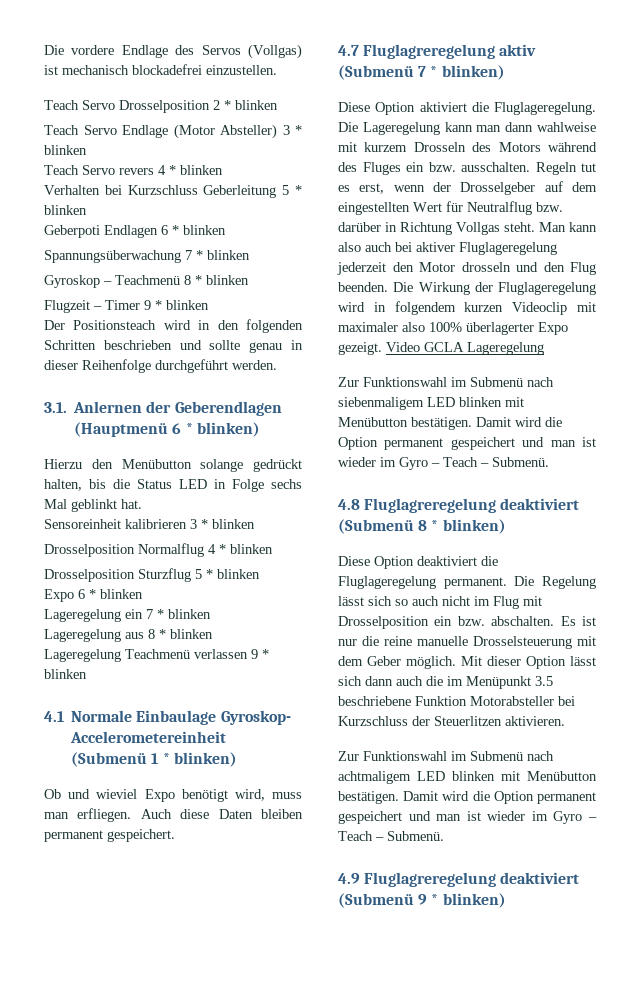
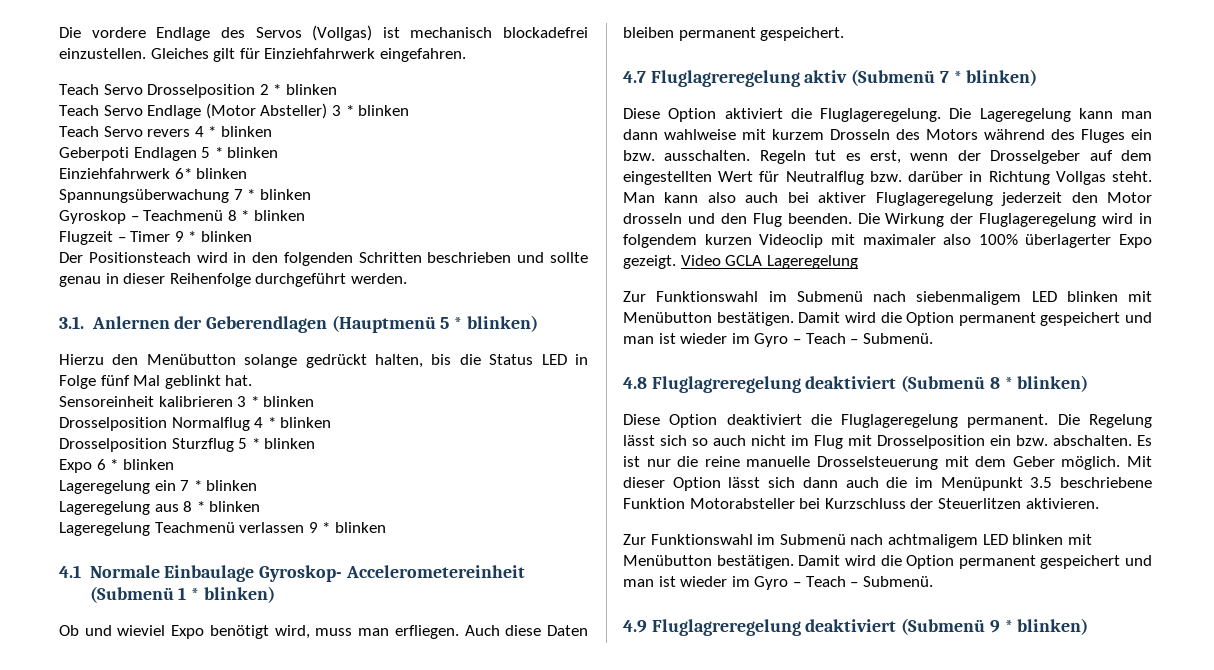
(277, 70) none -> [150,48,466,62] Gleiches gilt für Einziehfahrwerk eingefahren.
[44,185,302,198] [44,205,87,215] [44,225,179,238] Verhalten bei Kurzschluss Geberleitung 5 * blinken // Geberpoti Endlagen 6 * -> [59,147,279,161] [59,168,192,179] Geberpoti Endlagen 5 * blinken // Einziehfahrwerk 6*
[172,423,182,434] 6 -> [440,317,450,329] 5
[271,479,302,489] sechs -> [100,375,130,386] fünf

